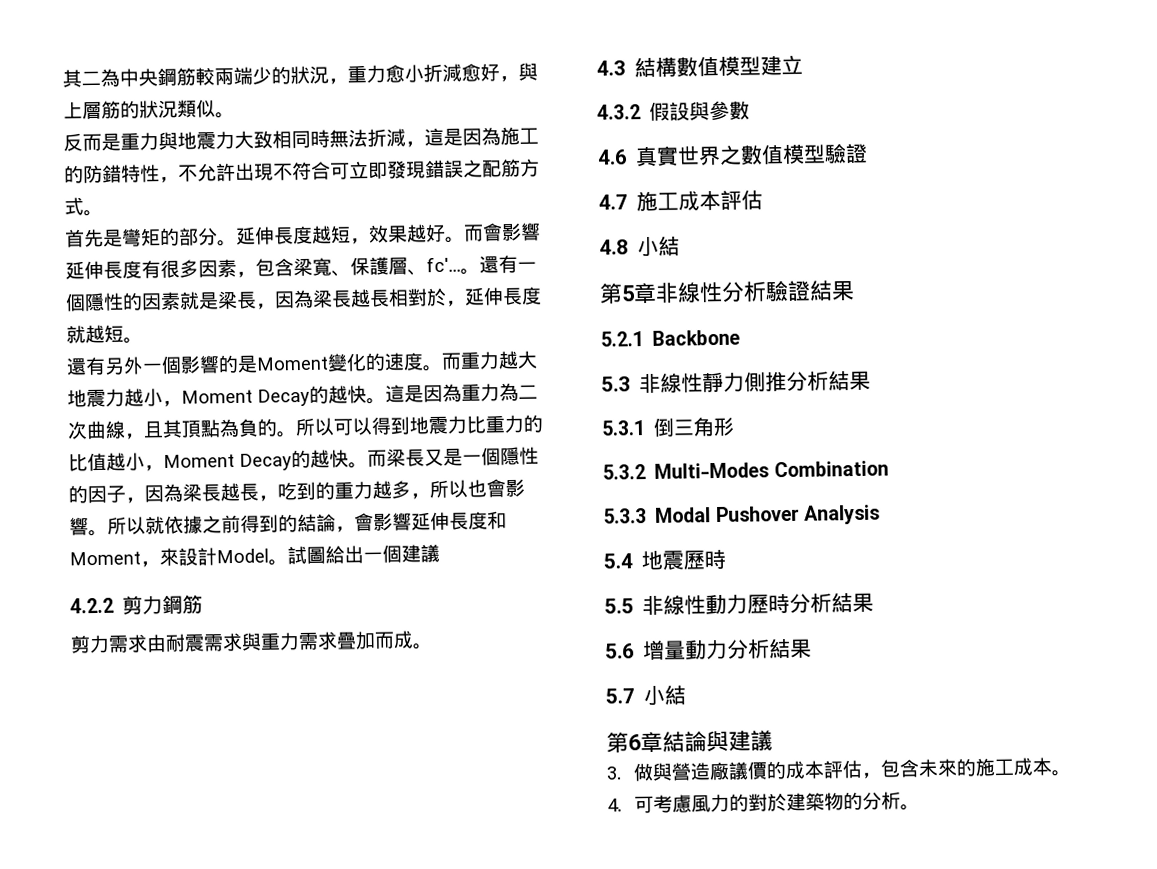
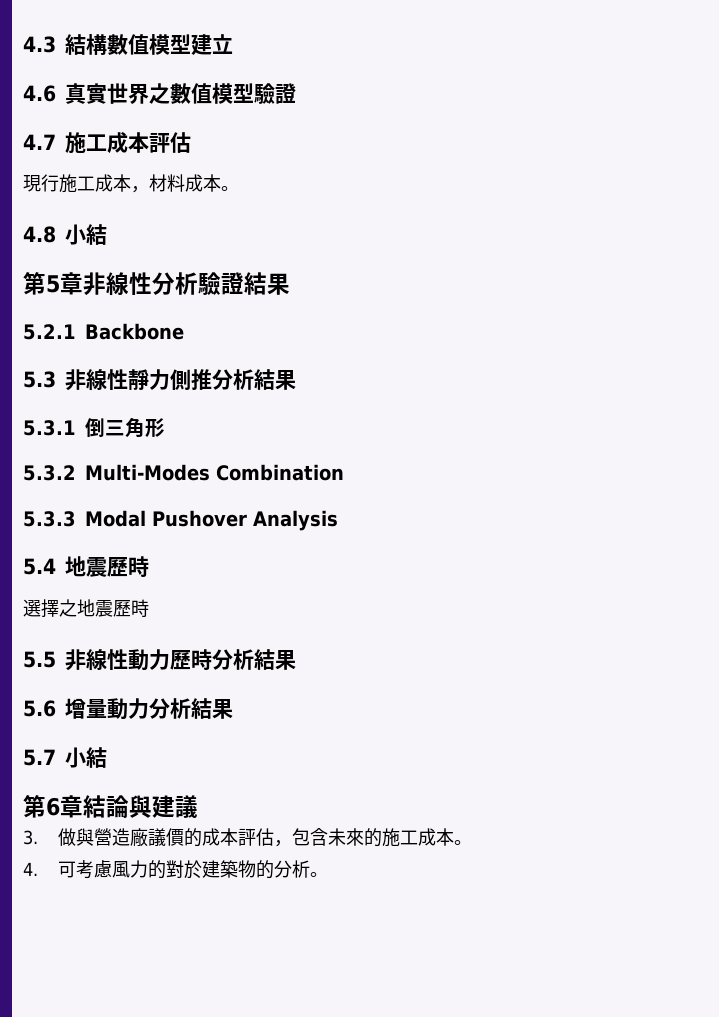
[62,62,538,88] [63,99,235,120] [63,126,539,152] [64,158,540,184] [64,197,103,217] [64,222,541,248] [65,254,537,280] [65,286,542,312] [66,324,143,344] [66,350,538,376] [67,382,538,408] [67,414,543,440] [68,446,539,472] [68,478,525,504] [69,511,507,537] [69,544,440,568] [70,594,204,615] [70,630,433,654] 其二為中央鋼筋較兩端少的狀況，重力愈小折減愈好，與上層筋的狀況類似。 // 反而是重力與地震力大致相同時無法折減，這是因為施工的防錯特性，不允許出現不符合可立即發現錯誤之配筋方式。 // 首先是彎矩的部分。延伸長度越短，效果越好。而會影響延伸長度有很多因素，包含梁寬、保護層、fc'...。還有一個隱性的因素就是梁長，因為梁長越長相對於，延伸長度就越短。 // 還有另外一個影響的是Moment變化的速度。而重力越大地震力越小，Moment Decay的越快。這是因為重力為二次曲線，且其頂點為負的。所以可以得到地震力比重力的比值越小，Moment Decay的越快。而梁長又是一個隱性的因子，因為梁長越長，吃到的重力越多，所以也會影響。所以就依據之前得到的結論，會影響延伸長度和Moment，來設計Model。試圖給出一個建議 // 4.2.2剪力鋼筋 // 剪力需求由耐震需求與重力需求疊加而成。 // -> (23, 44) none
[597,100,751,121] // 4.3.2假設與參數 -> (233, 44) none
(764, 200) none -> [23,174,239,193] // 現行施工成本，材料成本。
(727, 559) none -> [23,599,149,618] // 選擇之地震歷時

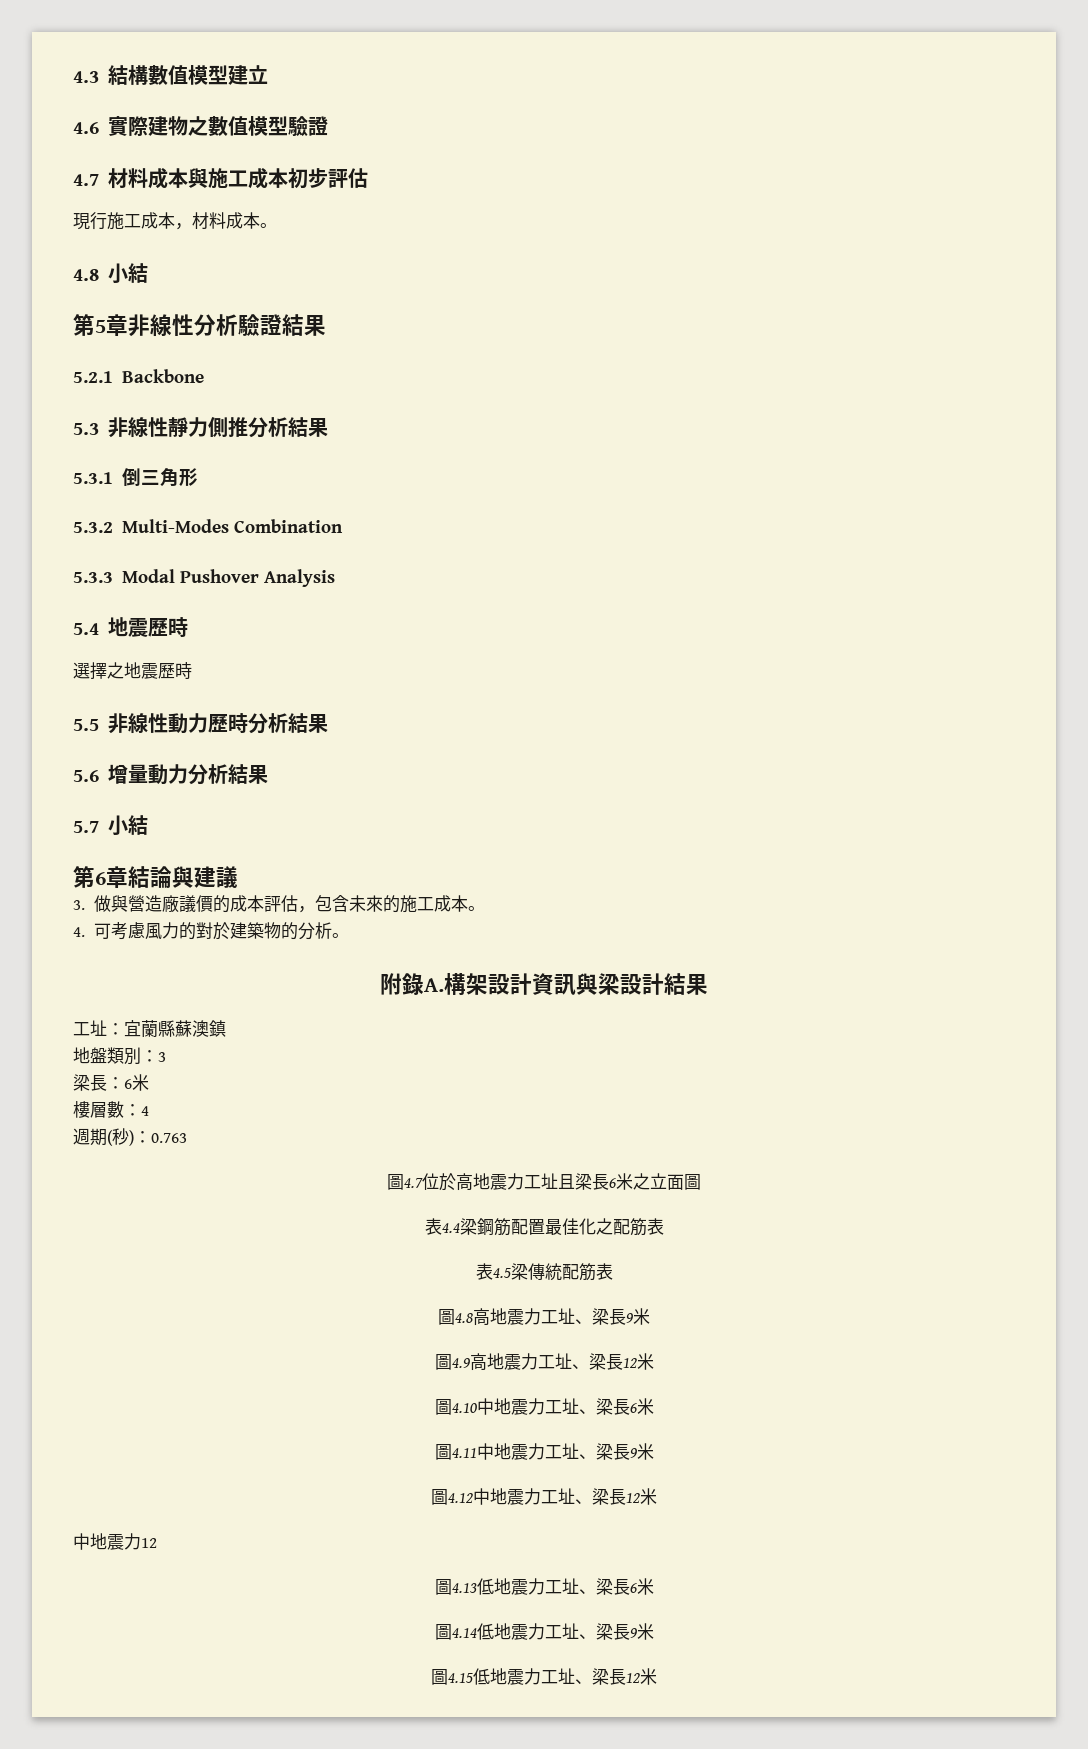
[65,83,149,104] 真實世界 -> [107,116,188,136] 實際建物
[65,131,149,154] 施工成本 -> [107,167,328,189] 材料成本與施工成本初步
(329, 874) none -> [380,973,708,996] [73,1020,226,1038] [73,1047,166,1065] [73,1074,149,1091] [73,1101,149,1118] [73,1128,187,1146] [387,1173,701,1191] [424,1218,664,1236] [475,1263,613,1281] [438,1308,650,1326] [434,1353,654,1371] [434,1398,654,1415] [434,1443,654,1460] [431,1488,657,1505] [73,1533,157,1550] [434,1578,654,1595] [434,1623,654,1640] [431,1668,657,1685] // 附錄A.構架設計資訊與梁設計結果 // 工址：宜蘭縣蘇澳鎮 // 地盤類別：3 // 梁長：6米 // 樓層數：4 // 週期(秒)：0.763 // 圖4.7位於高地震力工址且梁長6米之立面圖 // 表4.4梁鋼筋配置最佳化之配筋表 // 表4.5梁傳統配筋表 // 圖4.8高地震力工址、梁長9米 // 圖4.9高地震力工址、梁長12米 // 圖4.10中地震力工址、梁長6米 // 圖4.11中地震力工址、梁長9米 // 圖4.12中地震力工址、梁長12米 // 中地震力12 // 圖4.13低地震力工址、梁長6米 // 圖4.14低地震力工址、梁長9米 // 圖4.15低地震力工址、梁長12米

